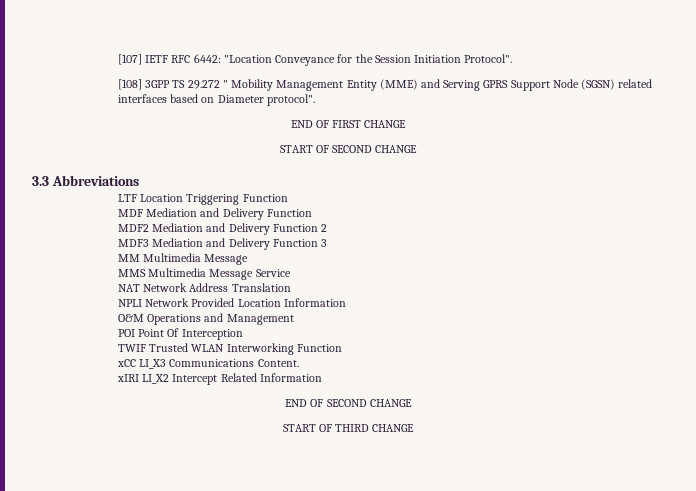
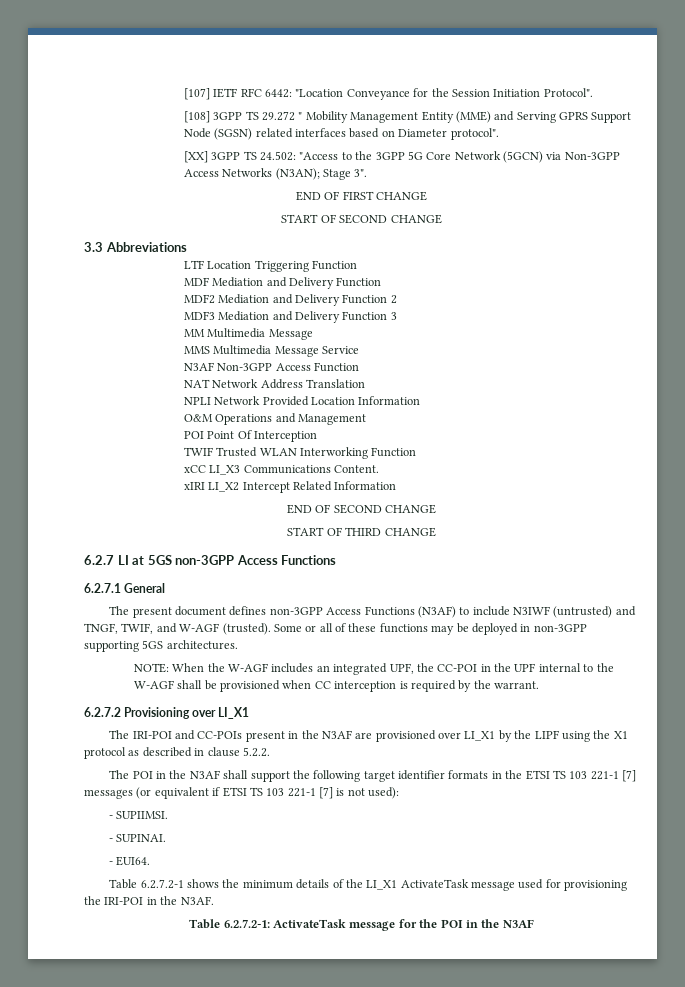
(315, 100) none -> [183,151,620,163] [183,168,368,180] // [XX] 3GPP TS 24.502: "Access to the 3GPP 5G Core Network (5GCN) via Non-3GPP Access Networks (N3AN); Stage 3".
(291, 273) none -> [183,362,360,372] // N3AF Non-3GPP Access Function
(415, 428) none -> [84,555,337,565] [84,583,166,593] [109,606,636,618] [84,623,587,635] [84,640,238,652] [133,663,614,675] [133,680,540,692] [84,707,250,719] [109,730,628,742] [84,747,270,759] [109,770,637,782] [84,787,400,799] [108,811,169,819] [108,834,167,842] [108,856,151,866] [109,879,628,891] [84,896,214,905] [189,919,534,931] // 6.2.7 LI at 5GS non-3GPP Access Functions // 6.2.7.1 General // The present document defines non-3GPP Access Functions (N3AF) to include N3IWF (untrusted) and TNGF, TWIF, and W-AGF (trusted). Some or all of these functions may be deployed in non-3GPP supporting 5GS architectures. // NOTE: When the W-AGF includes an integrated UPF, the CC-POI in the UPF internal to the W-AGF shall be provisioned when CC interception is required by the warrant. // 6.2.7.2 Provisioning over LI_X1 // The IRI-POI and CC-POIs present in the N3AF are provisioned over LI_X1 by the LIPF using the X1 protocol as described in clause 5.2.2. // The POI in the N3AF shall support the following target identifier formats in the ETSI TS 103 221-1 [7] messages (or equivalent if ETSI TS 103 221-1 [7] is not used): // - SUPIIMSI. // - SUPINAI. // - EUI64. // Table 6.2.7.2-1 shows the minimum details of the LI_X1 ActivateTask message used for provisioning the IRI-POI in the N3AF. // Table 6.2.7.2-1: ActivateTask message for the POI in the N3AF

